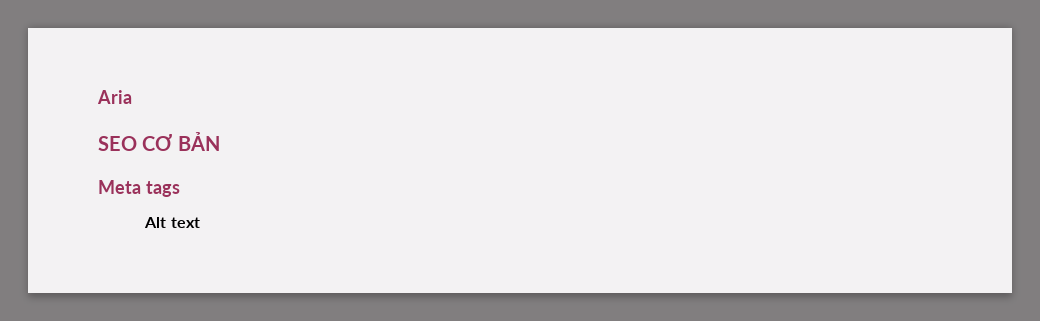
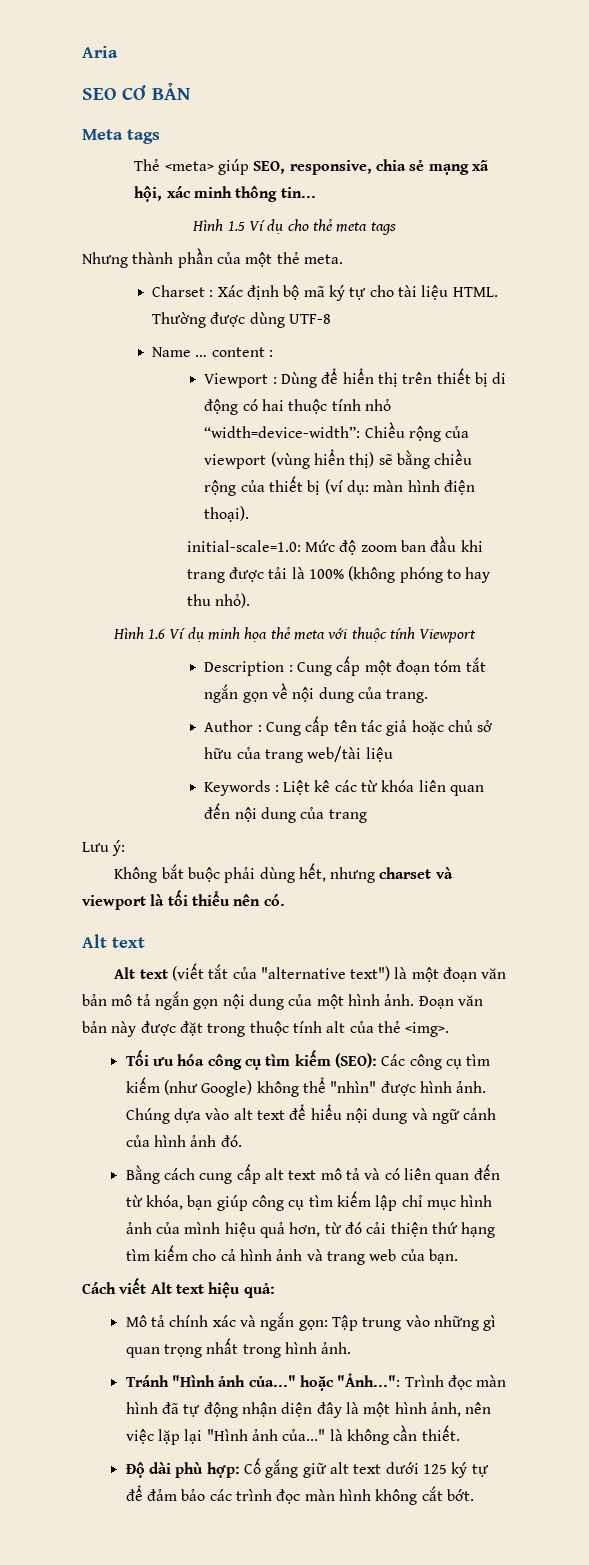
[144,217,200,228] Alt text -> [134,159,489,175] [134,186,316,202] [192,219,396,235] [82,248,343,268] [151,285,498,301] [151,312,331,328] [151,347,273,357] [204,368,507,388] [204,399,391,415] [204,422,470,442] [204,449,473,469] [204,476,475,496] [204,506,250,522] [186,536,483,555] [186,566,491,583] [186,593,251,608] [112,627,477,643] [204,656,486,676] [204,683,429,703] [204,716,493,736] [204,746,393,763] [204,780,484,796] [204,803,367,823] [82,840,126,856] [114,863,453,883] [82,890,285,910] [82,934,145,948] [114,963,507,982] [82,991,483,1010] [82,1021,450,1037] [125,1050,491,1070] [125,1077,487,1097] [125,1104,497,1124] [125,1135,242,1147] [125,1164,500,1184] [125,1191,493,1211] [125,1222,496,1238] [125,1245,458,1265] [82,1278,275,1298] [125,1312,497,1331] [125,1338,352,1358] [125,1373,507,1391] [125,1402,492,1418] [125,1425,460,1445] [125,1458,489,1478] [125,1485,474,1505] Thẻ <meta> giúp SEO, responsive, chia sẻ mạng xã hội, xác minh thông tin... // Hình 1.5 Ví dụ cho thẻ meta tags // Nhưng thành phần của một thẻ meta. // Charset : Xác định bộ mã ký tự cho tài liệu HTML. Thường được dùng UTF-8 // Name … content : // Viewport : Dùng để hiển thị trên thiết bị di động có hai thuộc tính nhỏ “width=device-width”: Chiều rộng của viewport (vùng hiển thị) sẽ bằng chiều rộng của thiết bị (ví dụ: màn hình điện thoại). // initial-scale=1.0: Mức độ zoom ban đầu khi trang được tải là 100% (không phóng to hay thu nhỏ). // Hình 1.6 Ví dụ minh họa thẻ meta với thuộc tính Viewport // Description : Cung cấp một đoạn tóm tắt ngắn gọn về nội dung của trang. // Author : Cung cấp tên tác giả hoặc chủ sở hữu của trang web/tài liệu // Keywords : Liệt kê các từ khóa liên quan đến nội dung của trang // Lưu ý: // Không bắt buộc phải dùng hết, nhưng charset và viewport là tối thiểu nên có. // Alt text // Alt text (viết tắt của "alternative text") là một đoạn văn bản mô tả ngắn gọn nội dung của một hình ảnh. Đoạn văn bản này được đặt trong thuộc tính alt của thẻ <img>. // Tối ưu hóa công cụ tìm kiếm (SEO): Các công cụ tìm kiếm (như Google) không thể "nhìn" được hình ảnh. Chúng dựa vào alt text để hiểu nội dung và ngữ cảnh của hình ảnh đó. // Bằng cách cung cấp alt text mô tả và có liên quan đến từ khóa, bạn giúp công cụ tìm kiếm lập chỉ mục hình ảnh của mình hiệu quả hơn, từ đó cải thiện thứ hạng tìm kiếm cho cả hình ảnh và trang web của bạn. // Cách viết Alt text hiệu quả: // Mô tả chính xác và ngắn gọn: Tập trung vào những gì quan trọng nhất trong hình ảnh. // Tránh "Hình ảnh của..." hoặc "Ảnh...": Trình đọc màn hình đã tự động nhận diện đây là một hình ảnh, nên việc lặp lại "Hình ảnh của..." là không cần thiết. // Độ dài phù hợp: Cố gắng giữ alt text dưới 125 ký tự để đảm bảo các trình đọc màn hình không cắt bớt.

